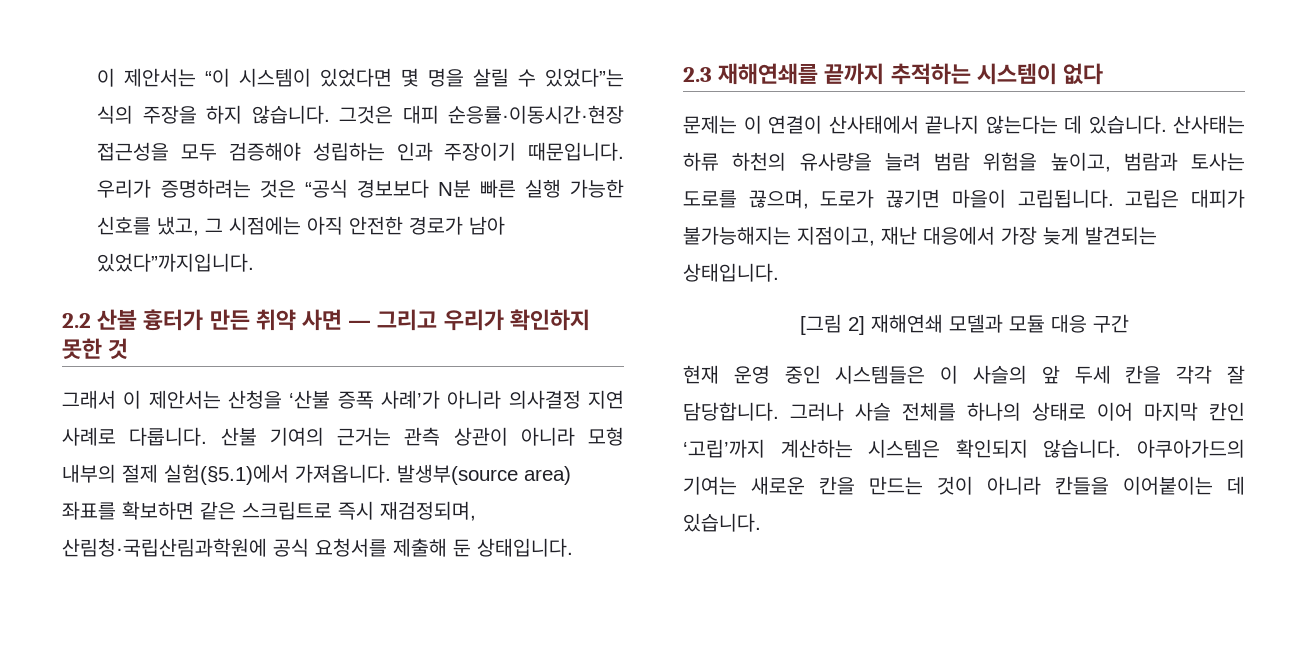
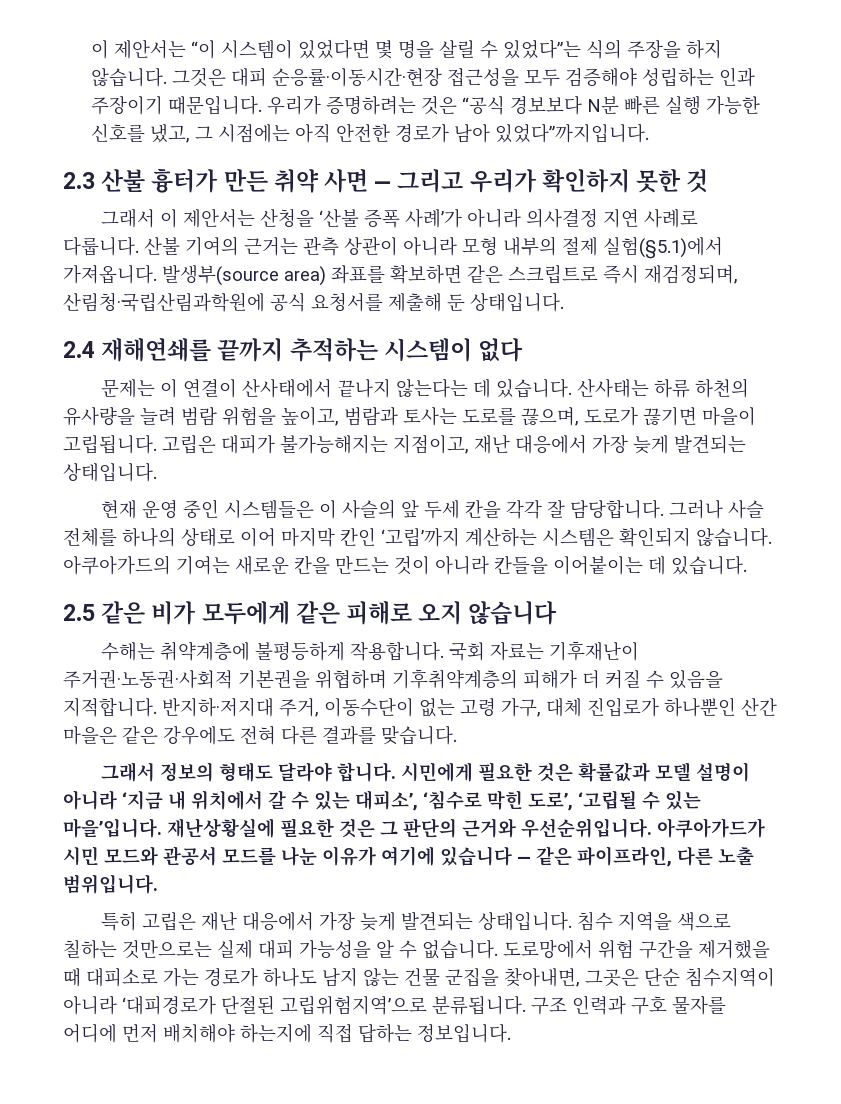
[62,313,91,328] 2.2 -> [63,172,95,189] 2.3
[683,67,712,82] 2.3 -> [63,341,95,358] 2.4
[799,314,1129,335] // [그림 2] 재해연쇄 모델과 모듈 대응 구간 -> (157, 472) none
(761, 522) none -> [63,601,558,625] [101,641,640,661] [63,669,723,689] [63,697,777,717] [63,725,457,745] [101,762,751,782] [63,790,701,811] [63,818,765,838] [63,846,754,867] [63,874,158,894] [101,911,732,931] [63,939,770,959] [63,967,775,987] [63,995,726,1015] [63,1023,511,1043] // 2.5 같은 비가 모두에게 같은 피해로 오지 않습니다 // 수해는 취약계층에 불평등하게 작용합니다. 국회 자료는 기후재난이 주거권·노동권·사회적 기본권을 위협하며 기후취약계층의 피해가 더 커질 수 있음을 지적합니다. 반지하·저지대 주거, 이동수단이 없는 고령 가구, 대체 진입로가 하나뿐인 산간 마을은 같은 강우에도 전혀 다른 결과를 맞습니다. // 그래서 정보의 형태도 달라야 합니다. 시민에게 필요한 것은 확률값과 모델 설명이 아니라 ‘지금 내 위치에서 갈 수 있는 대피소’, ‘침수로 막힌 도로’, ‘고립될 수 있는 마을’입니다. 재난상황실에 필요한 것은 그 판단의 근거와 우선순위입니다. 아쿠아가드가 시민 모드와 관공서 모드를 나눈 이유가 여기에 있습니다 — 같은 파이프라인, 다른 노출 범위입니다. // 특히 고립은 재난 대응에서 가장 늦게 발견되는 상태입니다. 침수 지역을 색으로 칠하는 것만으로는 실제 대피 가능성을 알 수 없습니다. 도로망에서 위험 구간을 제거했을 때 대피소로 가는 경로가 하나도 남지 않는 건물 군집을 찾아내면, 그곳은 단순 침수지역이 아니라 ‘대피경로가 단절된 고립위험지역’으로 분류됩니다. 구조 인력과 구호 물자를 어디에 먼저 배치해야 하는지에 직접 답하는 정보입니다.

